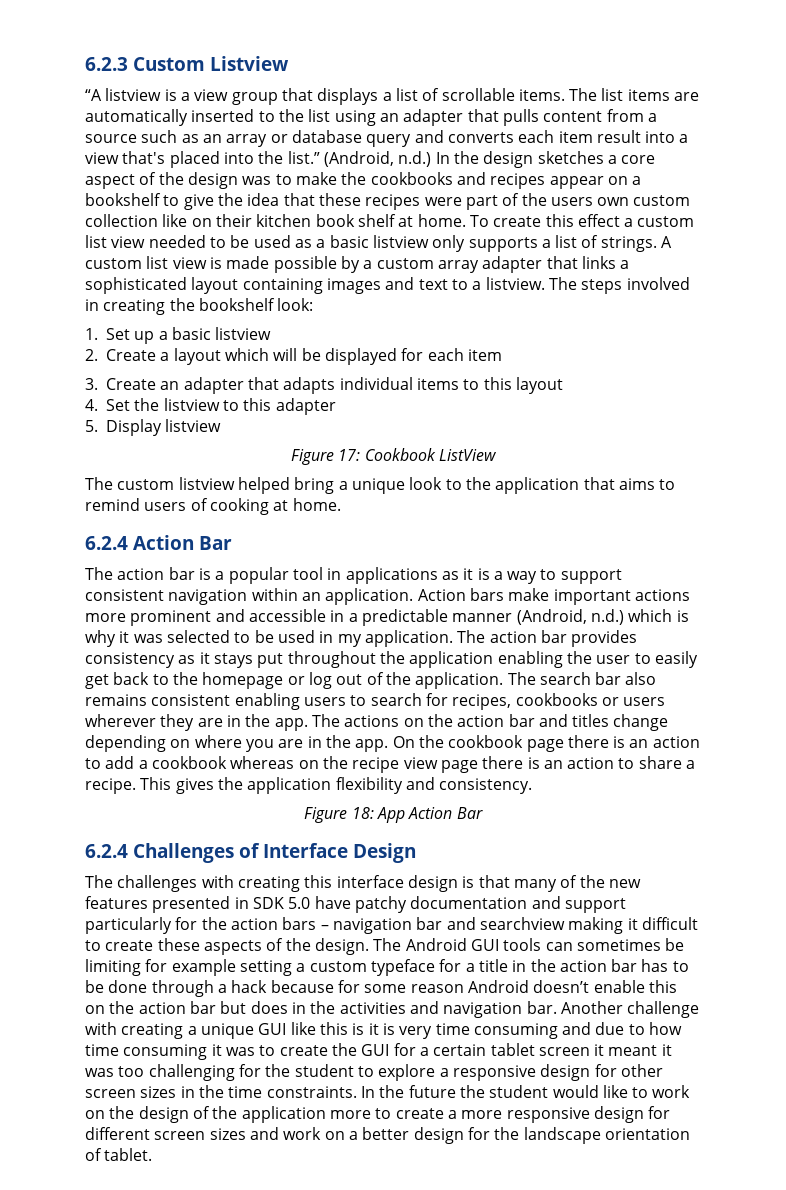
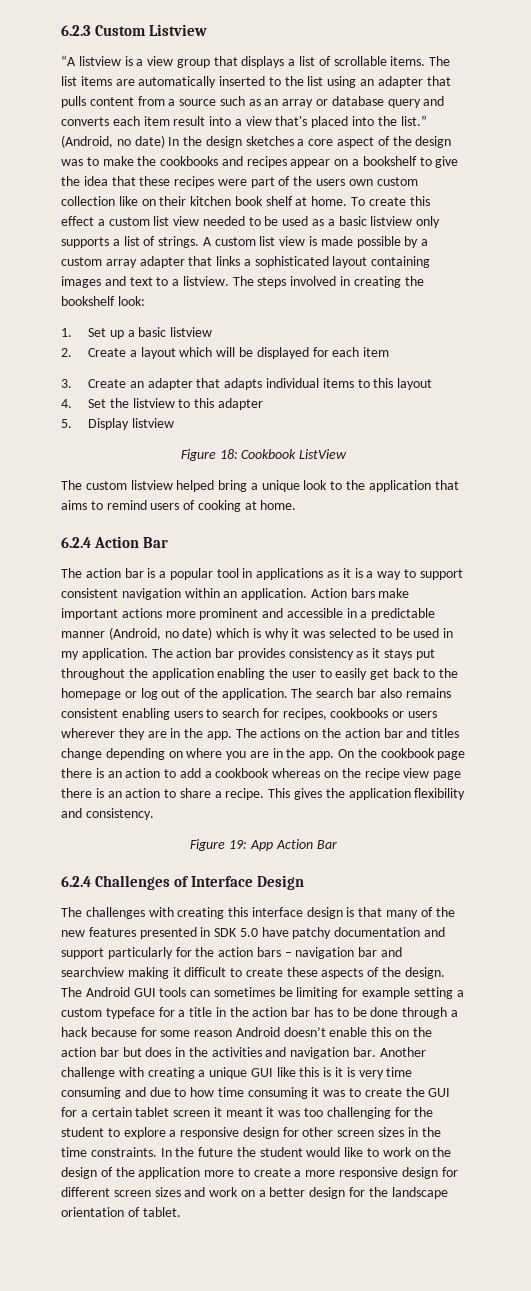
[398,151,432,167] n.d.) -> [116,135,165,148] no date)
[338,449,361,461] 17: -> [219,449,238,459] 18:
[590,609,624,625] n.d.) -> [164,627,213,640] no date)
[351,807,374,819] 18: -> [229,840,248,849] 19:

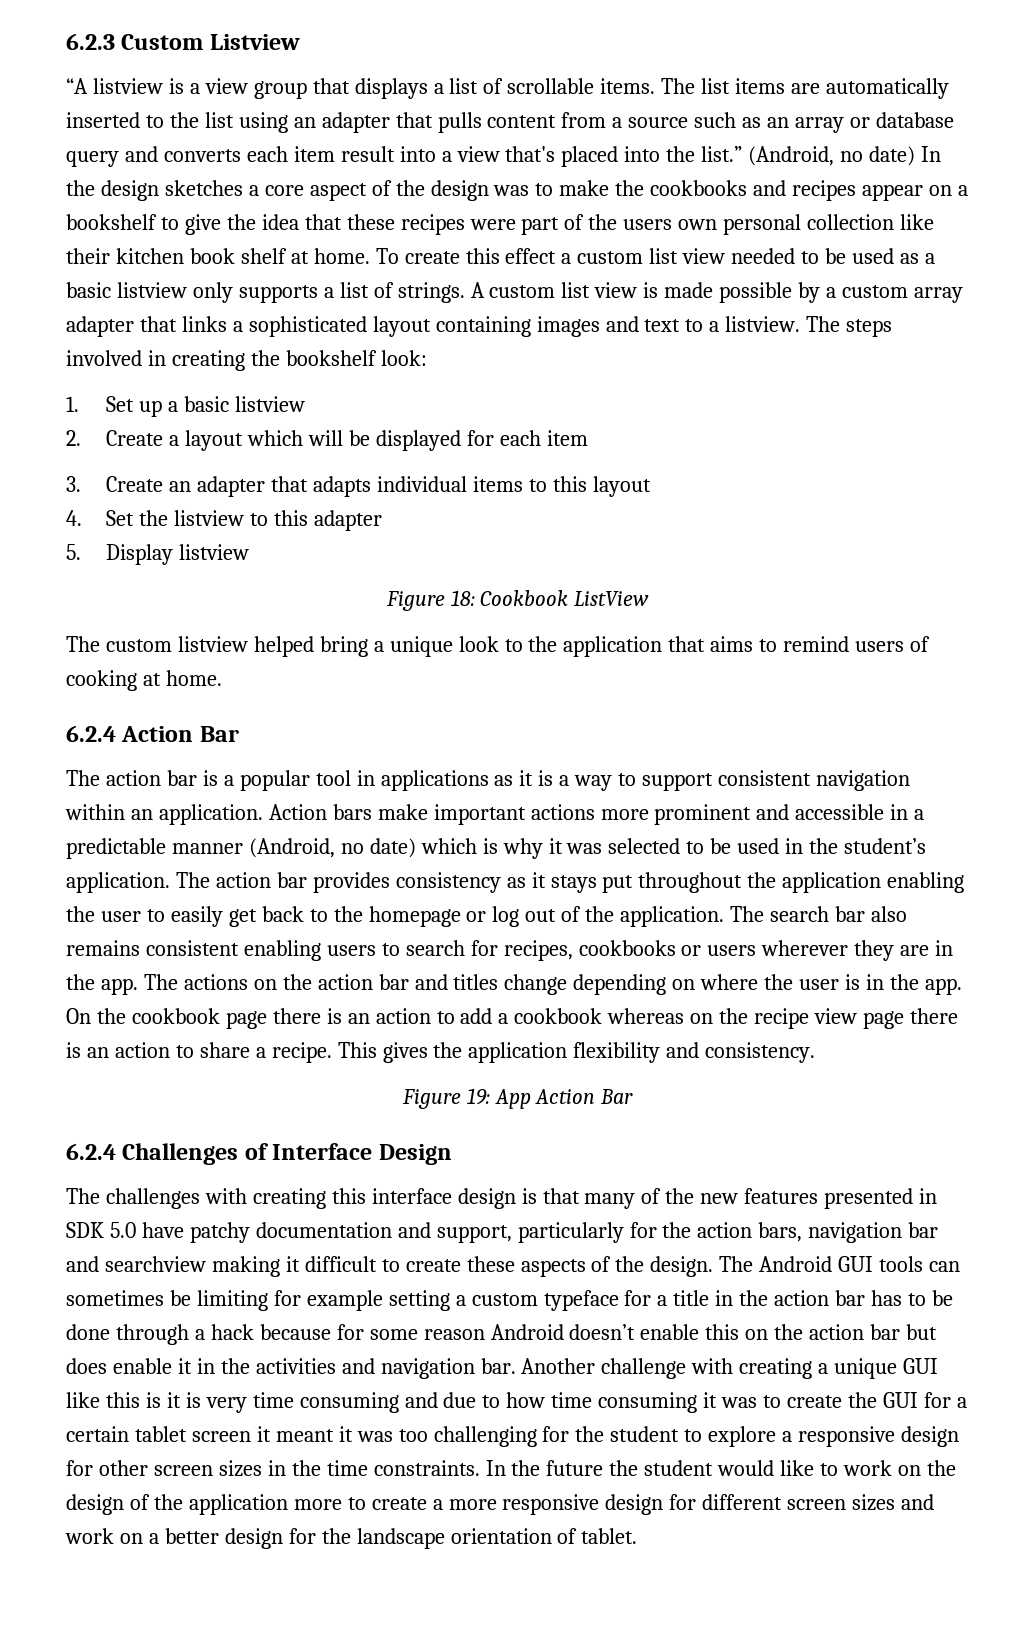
[376,177,418,186] custom -> [723,214,802,235] personal
[141,199,156,206] on -> (935, 222) none
[61,651,79,660] my -> [809,838,927,854] the student’s
[226,751,269,760] you are -> [764,974,861,990] the user is
[61,948,104,959] support -> [436,1225,512,1243] support,
[256,947,292,957] bars – -> [758,1222,803,1242] bars,
(172, 1052) none -> [112,1358,192,1374] enable it

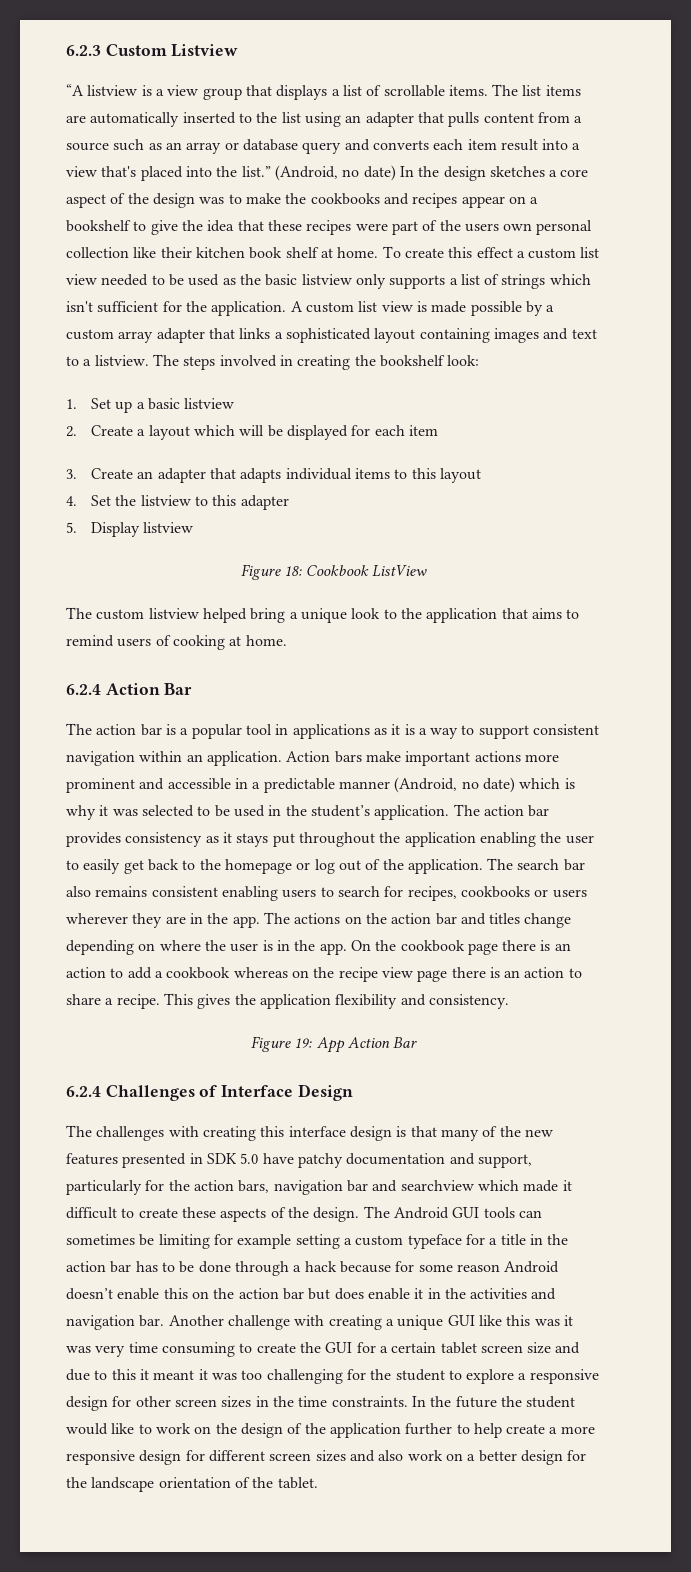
[924,253,935,264] a -> [239,274,261,285] the
[397,282,465,303] strings. -> [501,274,591,289] [66,301,287,316] strings which isn't sufficient for the application.
[211,1256,280,1277] making -> [477,1180,559,1192] which made
[145,1392,758,1413] is it is very time consuming and due to how time consuming it was -> [534,1315,573,1326] [66,1342,235,1357] was it was very time consuming
(251, 1436) none -> [527,1342,581,1354] [66,1369,136,1381] size and due to this
[293,1497,366,1510] more to -> [405,1423,502,1438] further to help
(935, 1502) none -> [378,1450,404,1461] also
(578, 1536) none -> [252,1477,274,1488] the

